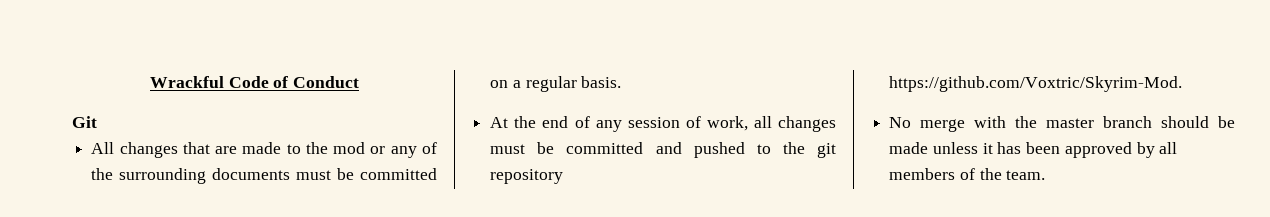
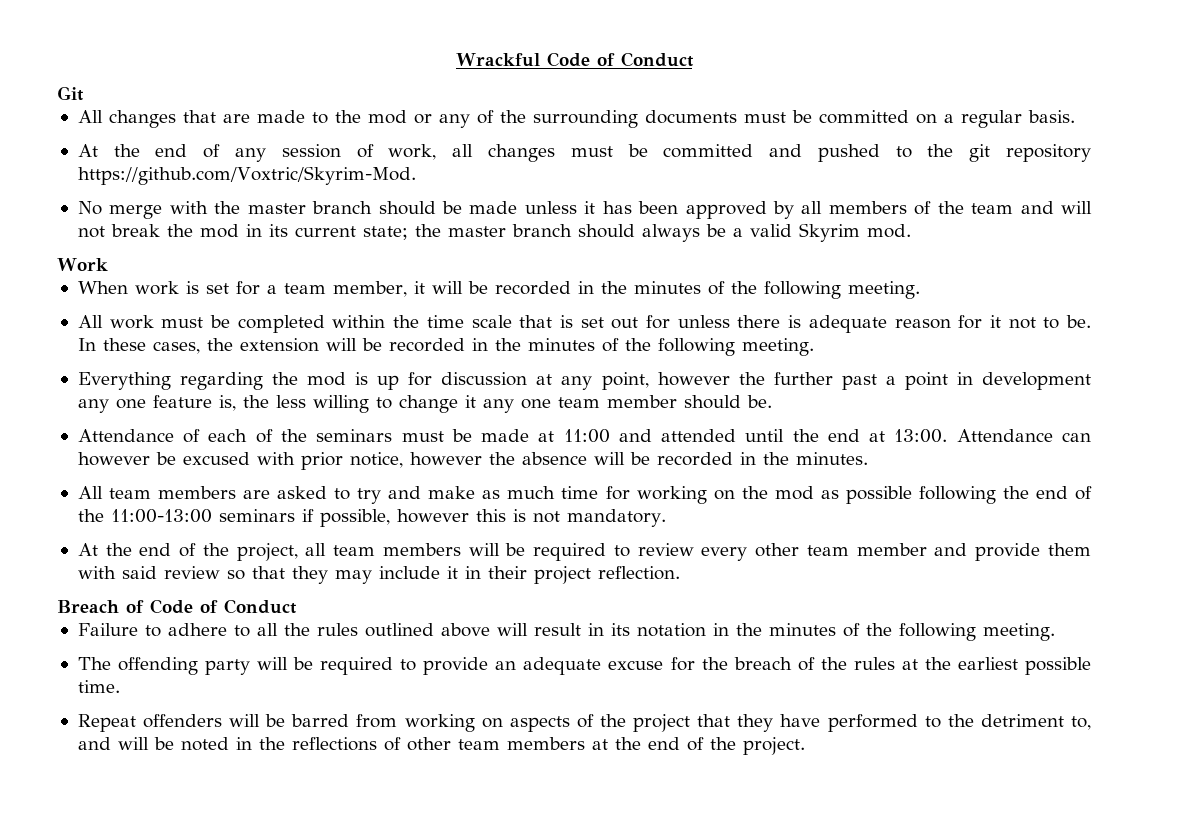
[1006,170,1046,180] team. -> [971,201,1092,214] [77,223,911,242] [57,258,108,271] [77,281,920,299] [77,315,1092,333] [77,338,814,356] [77,372,1092,390] [77,395,772,413] [77,429,1091,443] [77,452,868,470] [77,486,1092,504] [77,509,666,527] [77,543,1091,561] [77,566,680,584] [57,599,297,614] [77,623,1055,641] [77,657,1091,675] [77,680,120,693] [77,714,1091,732] [77,737,805,755] team and will not break the mod in its current state; the master branch should always be a valid Skyrim mod. // Work // When work is set for a team member, it will be recorded in the minutes of the following meeting. // All work must be completed within the time scale that is set out for unless there is adequate reason for it not to be. In these cases, the extension will be recorded in the minutes of the following meeting. // Everything regarding the mod is up for discussion at any point, however the further past a point in development any one feature is, the less willing to change it any one team member should be. // Attendance of each of the seminars must be made at 11:00 and attended until the end at 13:00. Attendance can however be excused with prior notice, however the absence will be recorded in the minutes. // All team members are asked to try and make as much time for working on the mod as possible following the end of the 11:00-13:00 seminars if possible, however this is not mandatory. // At the end of the project, all team members will be required to review every other team member and provide them with said review so that they may include it in their project reflection. // Breach of Code of Conduct // Failure to adhere to all the rules outlined above will result in its notation in the minutes of the following meeting. // The offending party will be required to provide an adequate excuse for the breach of the rules at the earliest possible time. // Repeat offenders will be barred from working on aspects of the project that they have performed to the detriment to, and will be noted in the reflections of other team members at the end of the project.

